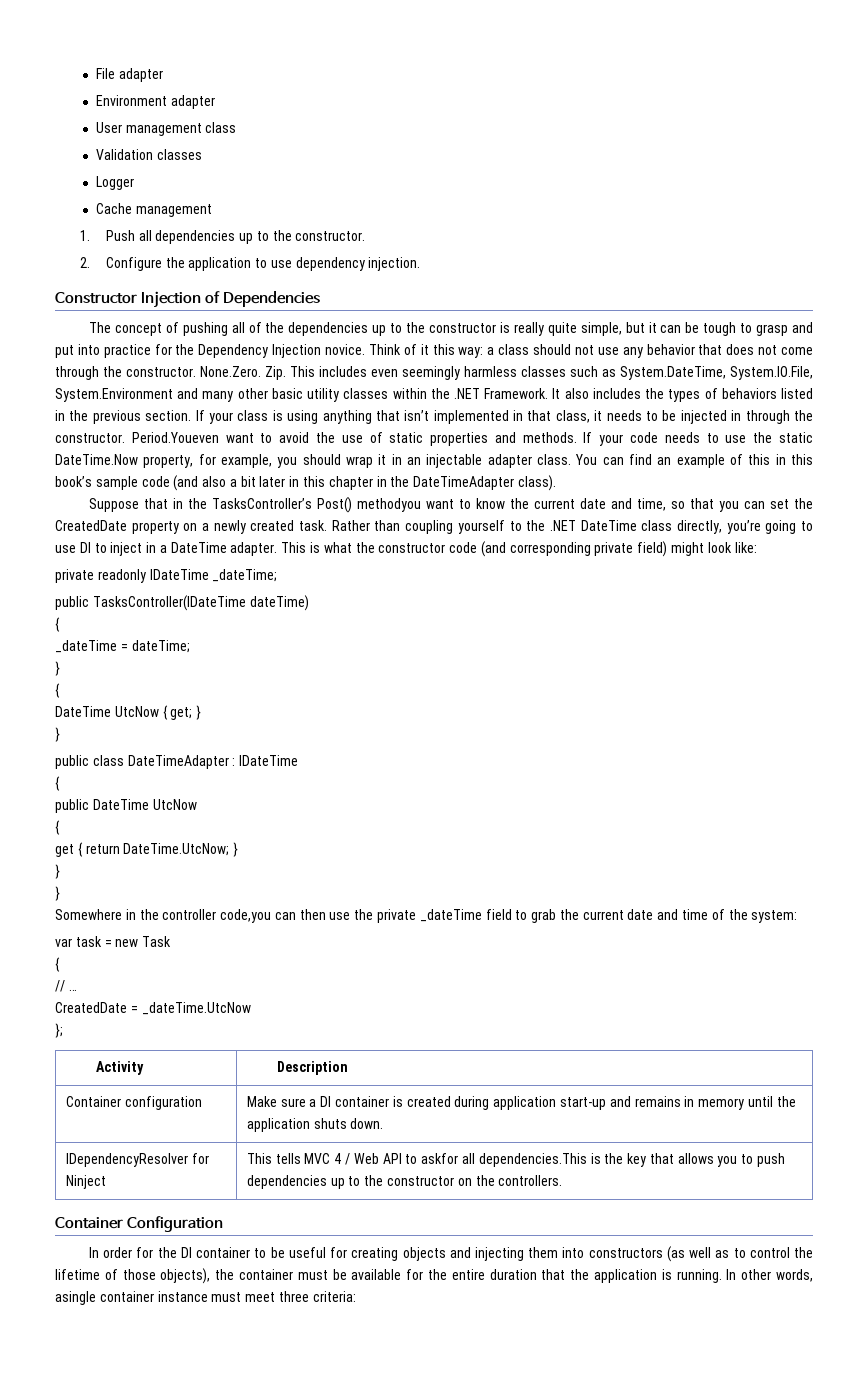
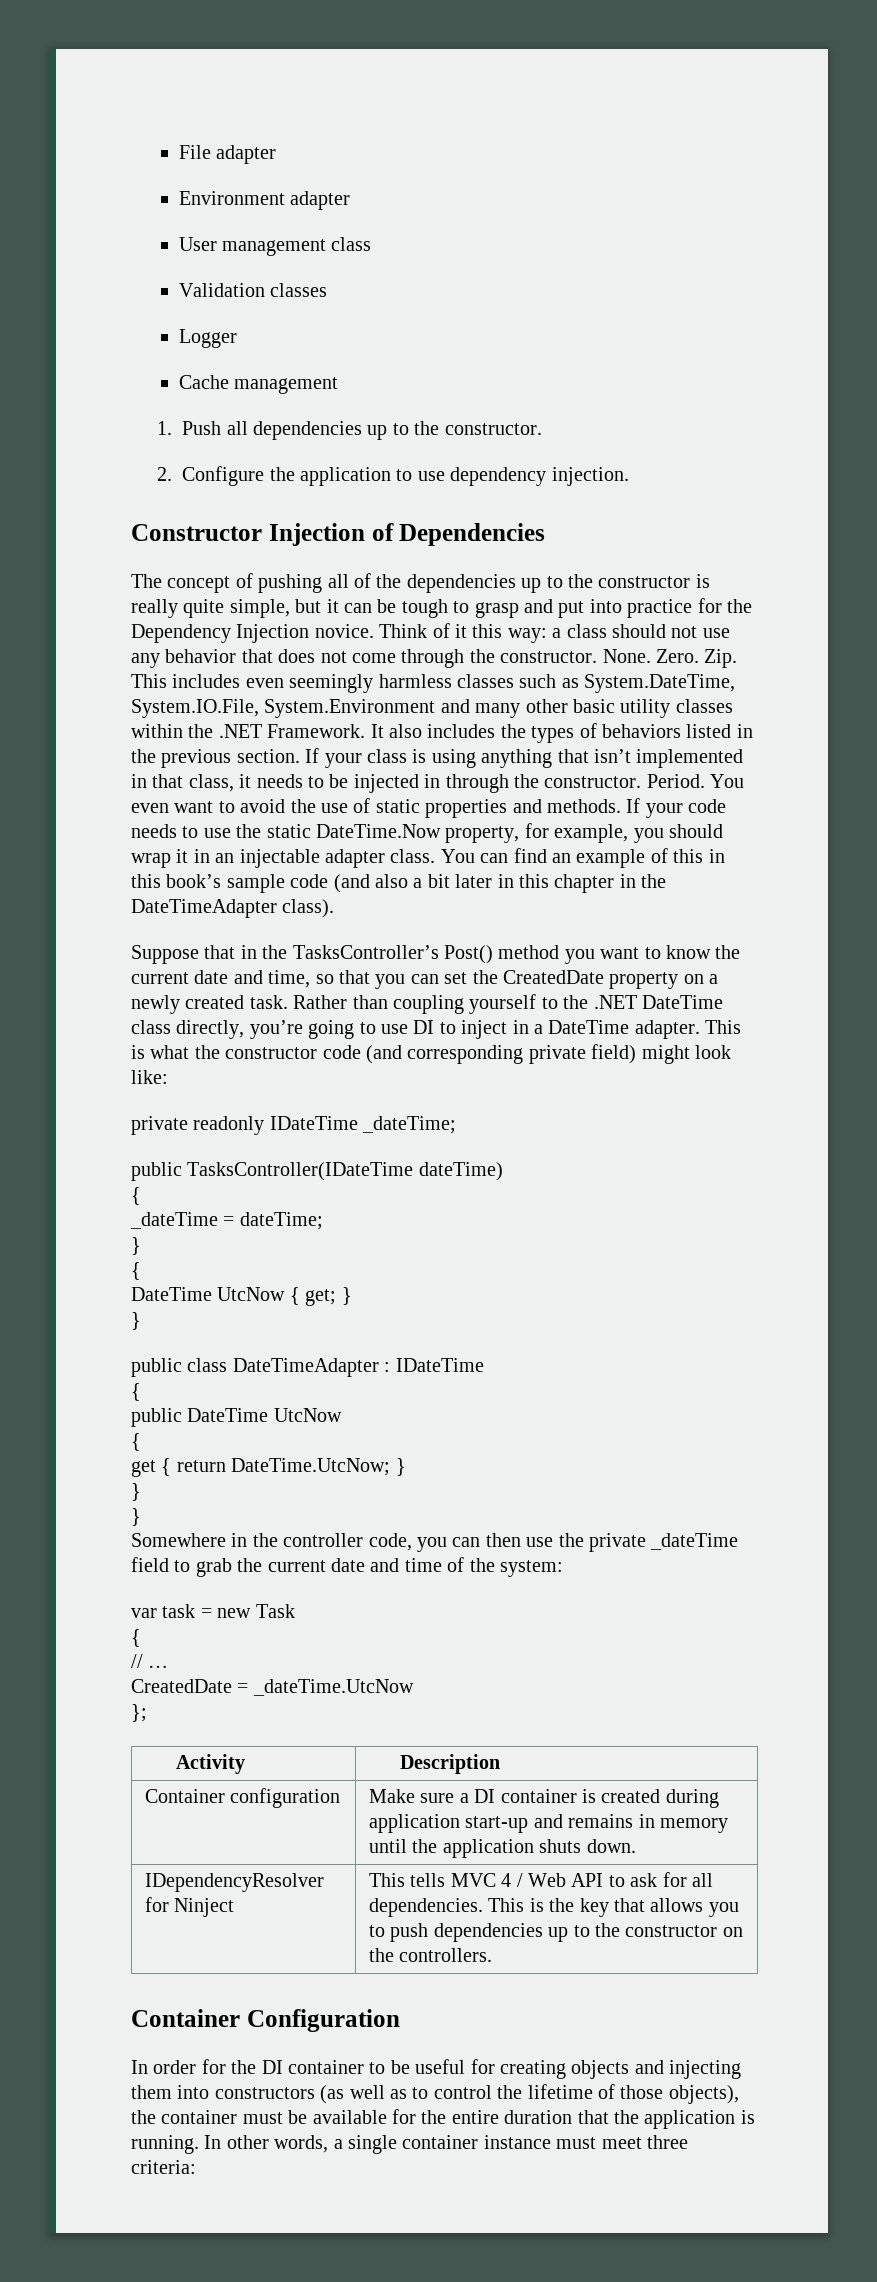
[200,366,261,377] None.Zero. -> [602,649,699,663] None. Zero.
[131,432,219,443] Period.Youeven -> [646,774,745,788] [131,803,169,813] Period. You even
[356,498,421,512] methodyou -> [498,945,595,964] method you
[220,909,272,923] code,you -> [368,1533,447,1552] code, you
[421,1153,587,1167] askfor all dependencies.This -> [630,1872,713,1887] [368,1898,525,1917] ask for all dependencies. This
[55,1291,96,1305] asingle -> [333,2135,397,2154] a single

